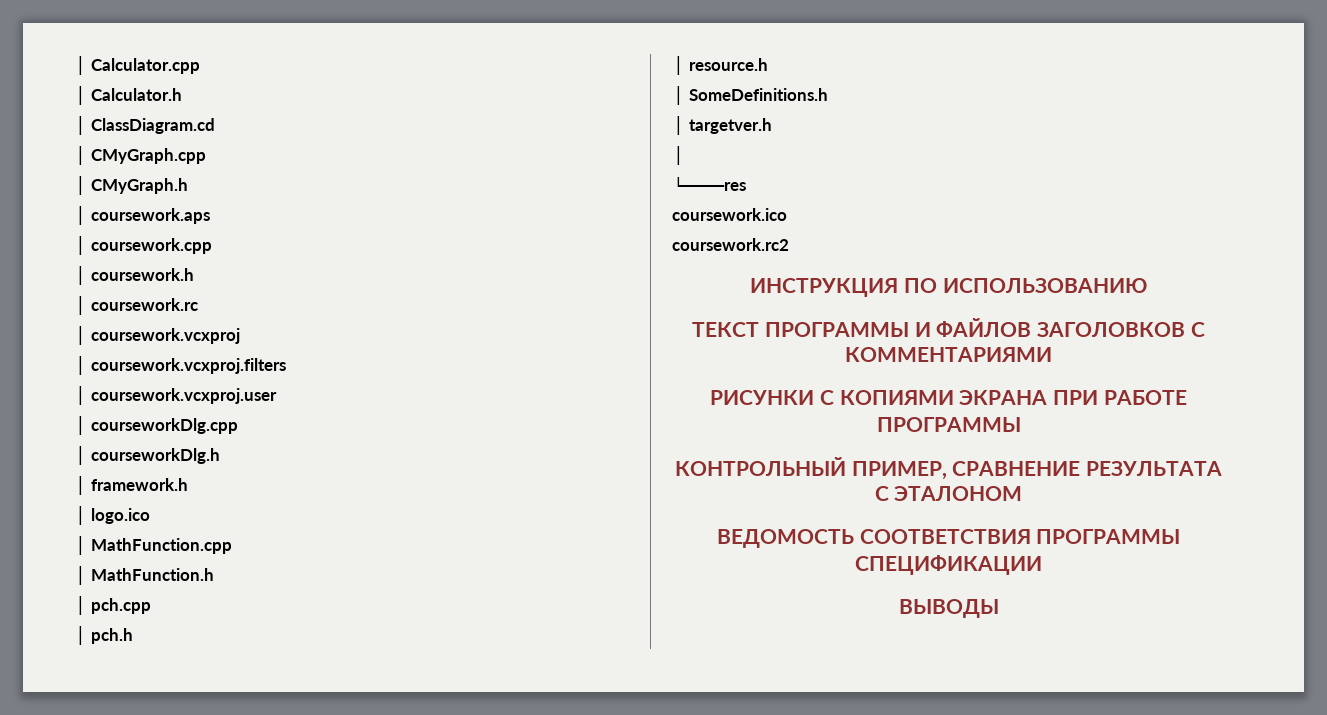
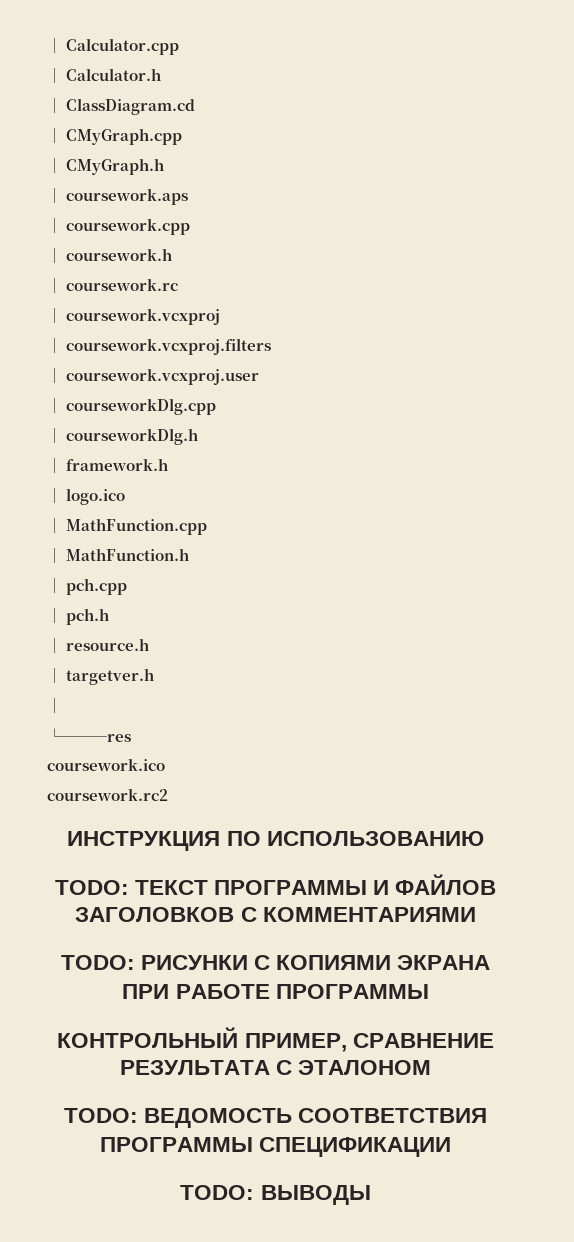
[672,86,829,105] // │ SomeDefinitions.h -> (150, 644) none
(1147, 285) none -> [54,880,129,895] TODO:
(1052, 354) none -> [60,955,135,970] TODO:
(1023, 493) none -> [63,1108,138,1123] TODO:
(1042, 565) none -> [180,1185,255,1200] TODO:

